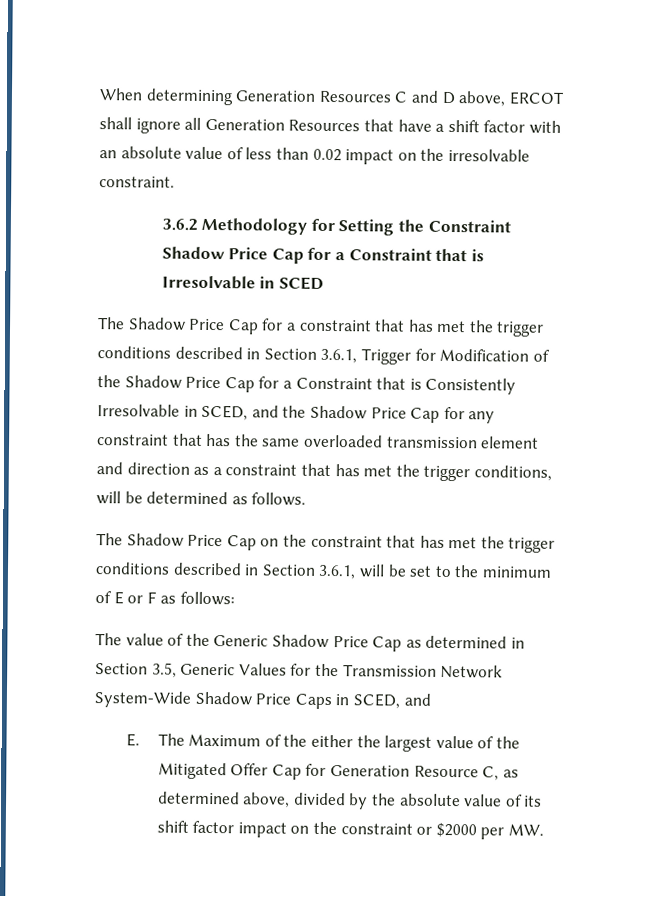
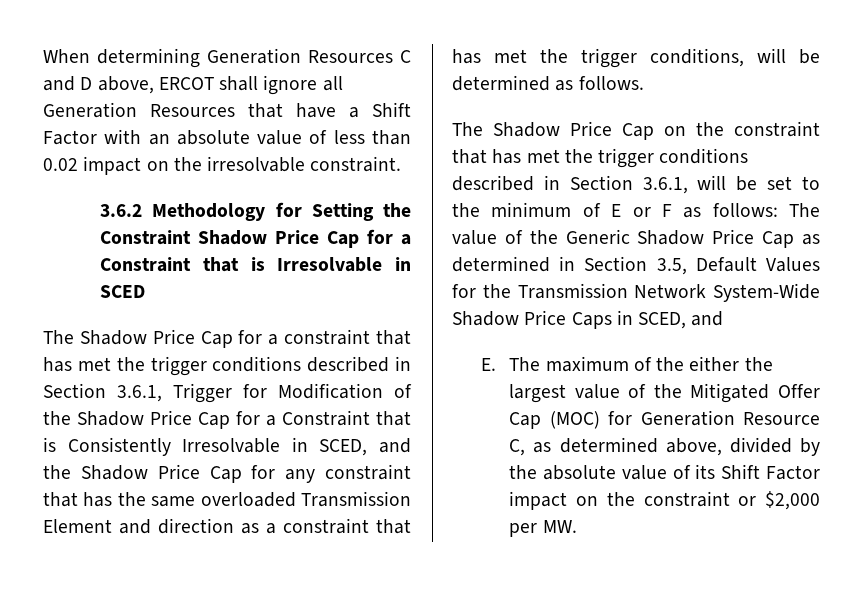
[447,119,526,133] shift factor -> [372,102,411,117] [43,130,97,145] Shift Factor
[386,436,540,449] transmission element -> [301,491,411,507] [43,519,112,533] Transmission Element
(235, 598) // -> (778, 210) none
[180,663,236,676] Generic -> [695,257,757,272] Default
[188,733,262,747] Maximum -> [545,356,629,372] maximum
(302, 772) none -> [549,411,600,429] (MOC)
[156,820,235,834] shift factor -> [721,464,820,480] Shift Factor
[435,822,477,838] $2000 -> [765,491,820,510] $2,000

